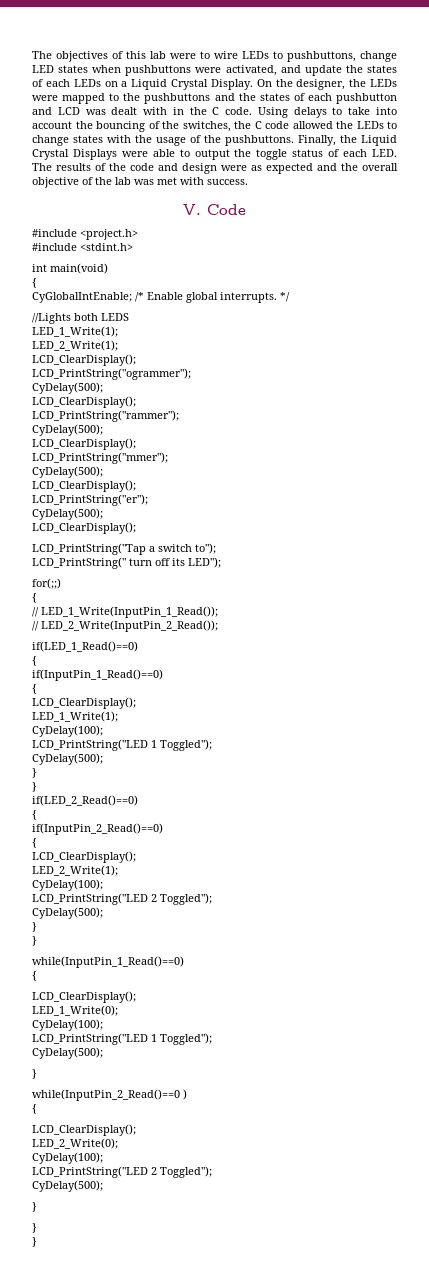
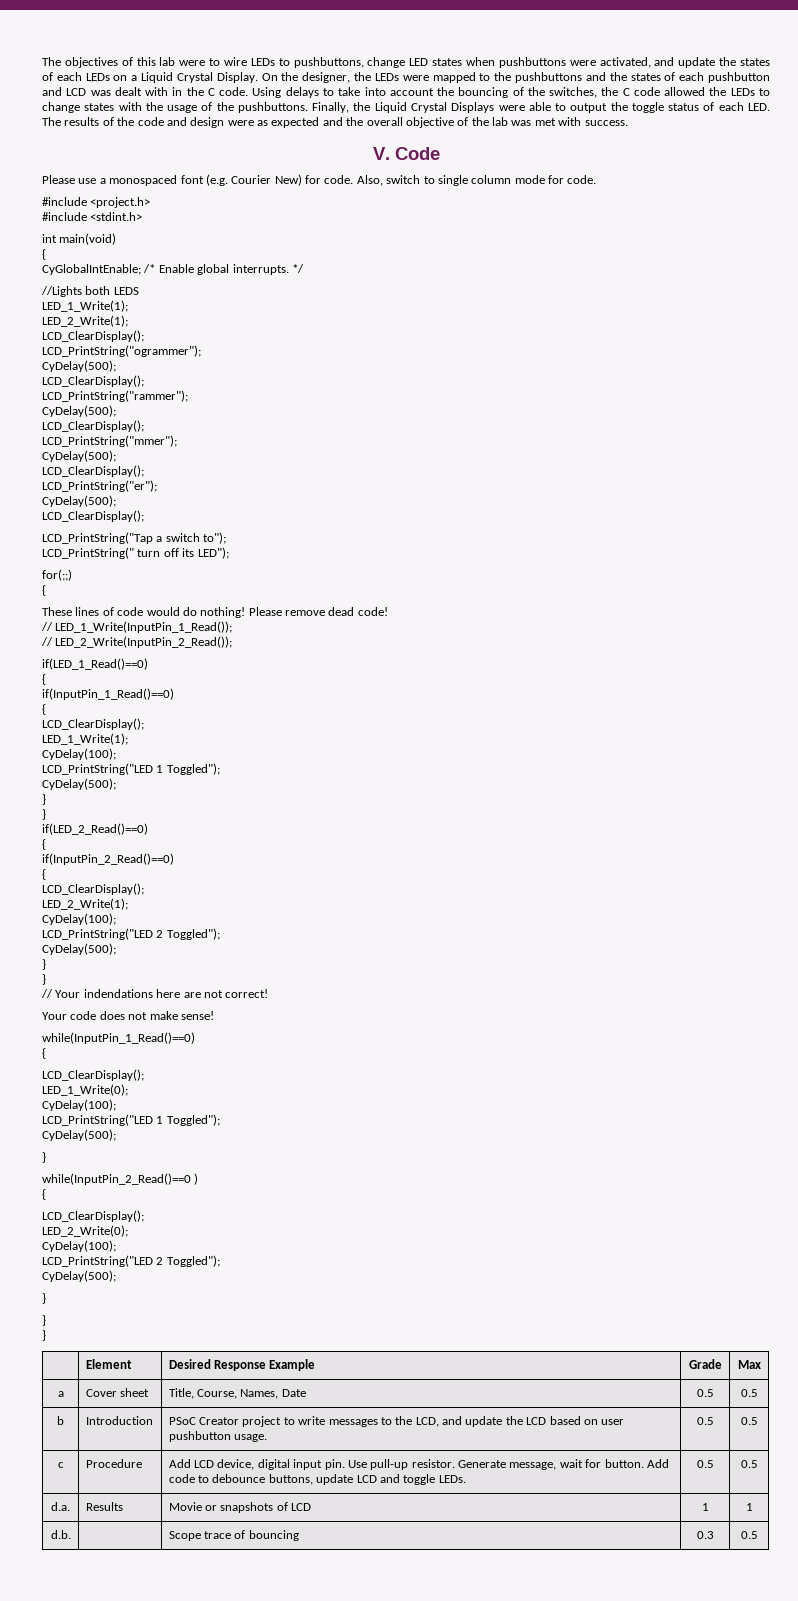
(246, 209) none -> [42,174,597,186] // Please use a monospaced font (e.g. Courier New) for code. Also, switch to single column mode for code.
(37, 598) none -> [42,607,388,618] // These lines of code would do nothing! Please remove dead code!
(37, 941) none -> [41,989,269,998] [42,1011,214,1020] // // Your indendations here are not correct! // Your code does not make sense!
(37, 1242) none -> [85,1359,132,1369] [168,1359,316,1371] [688,1359,722,1369] [737,1360,761,1369] [57,1391,64,1397] [85,1388,150,1397] [168,1388,306,1399] [696,1389,714,1397] [740,1389,758,1397] [57,1416,64,1425] [85,1416,153,1425] [168,1416,625,1427] [168,1431,268,1442] [696,1417,714,1425] [740,1417,758,1425] [57,1462,64,1468] [85,1459,142,1468] [168,1459,669,1470] [168,1474,466,1485] [696,1460,714,1468] [740,1460,758,1468] [51,1502,70,1511] [85,1502,123,1511] [168,1502,312,1513] [701,1503,709,1511] [745,1503,753,1511] [50,1530,71,1539] [168,1530,299,1541] [696,1531,714,1539] [740,1531,758,1539] // | Element | Desired Response Example | Grade | Max // a | Cover sheet | Title, Course, Names, Date | 0.5 | 0.5 // b | Introduction | PSoC Creator project to write messages to the LCD, and update the LCD based on user pushbutton usage. | 0.5 | 0.5 // c | Procedure | Add LCD device, digital input pin. Use pull-up resistor. Generate message, wait for button. Add code to debounce buttons, update LCD and toggle LEDs. | 0.5 | 0.5 // d.a. | Results | Movie or snapshots of LCD | 1 | 1 // d.b. | | Scope trace of bouncing | 0.3 | 0.5

